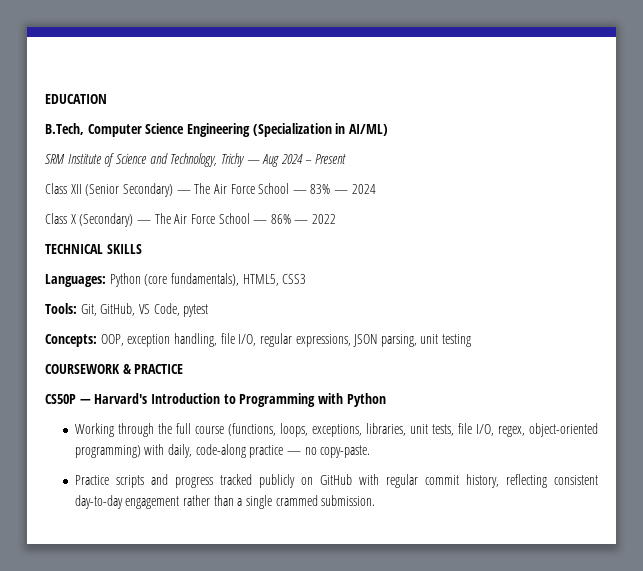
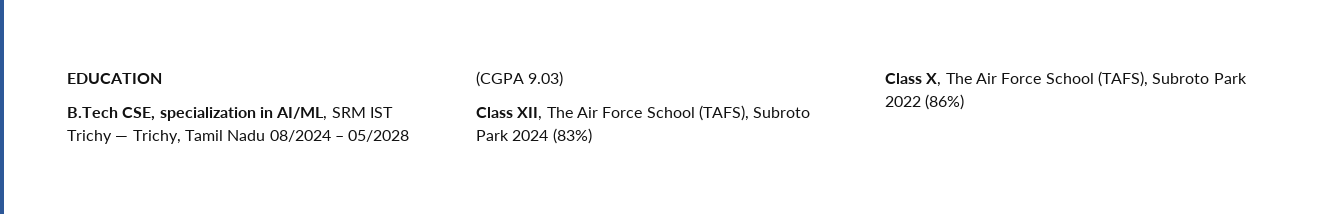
[45,123,388,137] [45,153,347,167] [45,183,376,197] [45,213,337,227] [45,244,142,254] [45,273,307,287] [45,303,209,317] [45,333,472,347] [45,364,184,374] [45,393,386,407] [74,423,598,437] [74,444,371,458] [74,474,598,488] [74,495,376,509] B.Tech, Computer Science Engineering (Specialization in AI/ML) // SRM Institute of Science and Technology, Trichy — Aug 2024 – Present // Class XII (Senior Secondary) — The Air Force School — 83% — 2024 // Class X (Secondary) — The Air Force School — 86% — 2022 // TECHNICAL SKILLS // Languages: Python (core fundamentals), HTML5, CSS3 // Tools: Git, GitHub, VS Code, pytest // Concepts: OOP, exception handling, file I/O, regular expressions, JSON parsing, unit testing // COURSEWORK & PRACTICE // CS50P — Harvard's Introduction to Programming with Python // Working through the full course (functions, loops, exceptions, libraries, unit tests, file I/O, regex, object-oriented programming) with daily, code-along practice — no copy-paste. // Practice scripts and progress tracked publicly on GitHub with regular commit history, reflecting consistent day-to-day engagement rather than a single crammed submission. -> [67,107,393,121] [67,130,410,144] [476,71,564,87] [476,105,811,121] [476,128,592,144] [885,71,1247,87] [885,94,965,110] B.Tech CSE, specialization in AI/ML, SRM IST Trichy — Trichy, Tamil Nadu 08/2024 – 05/2028 (CGPA 9.03) // Class XII, The Air Force School (TAFS), Subroto Park 2024 (83%) // Class X, The Air Force School (TAFS), Subroto Park 2022 (86%)

